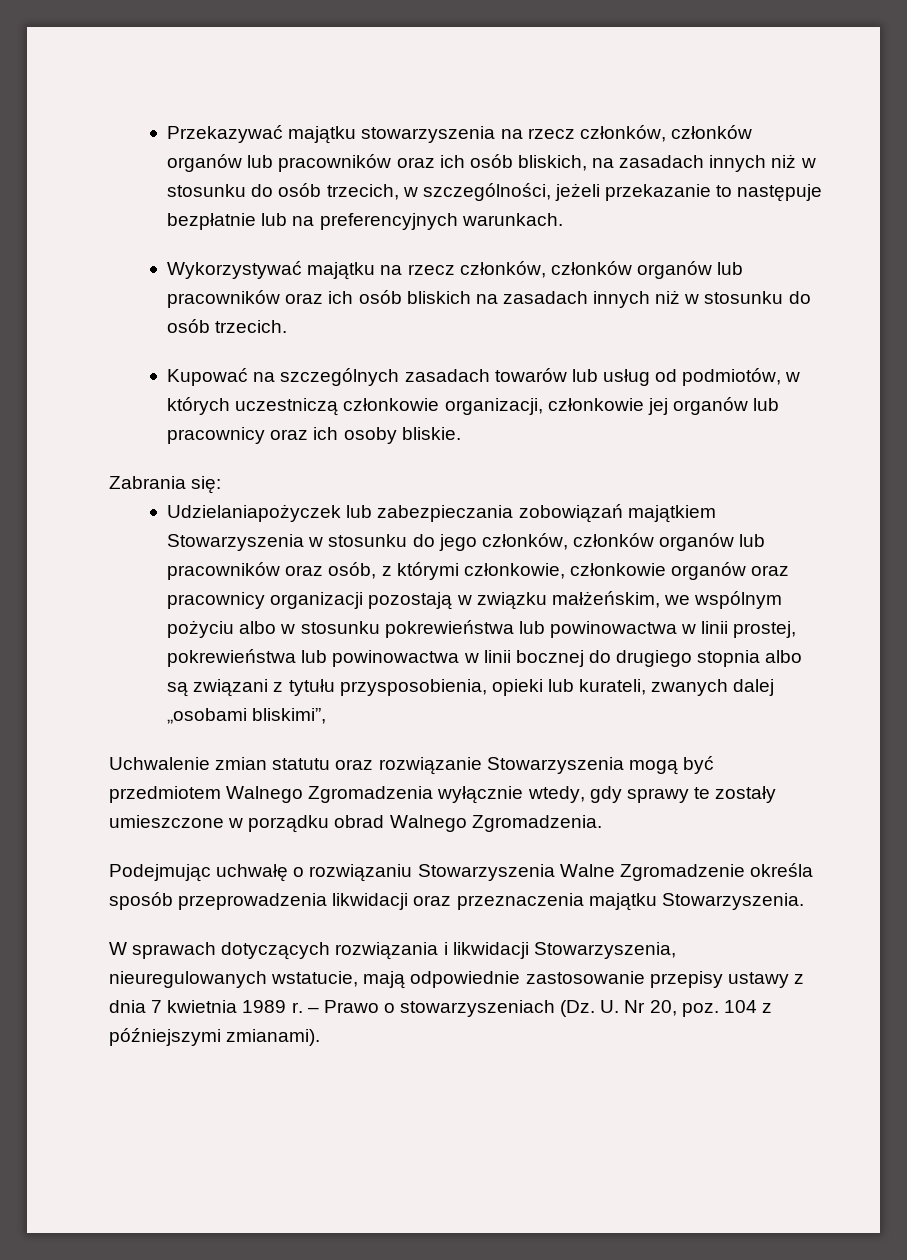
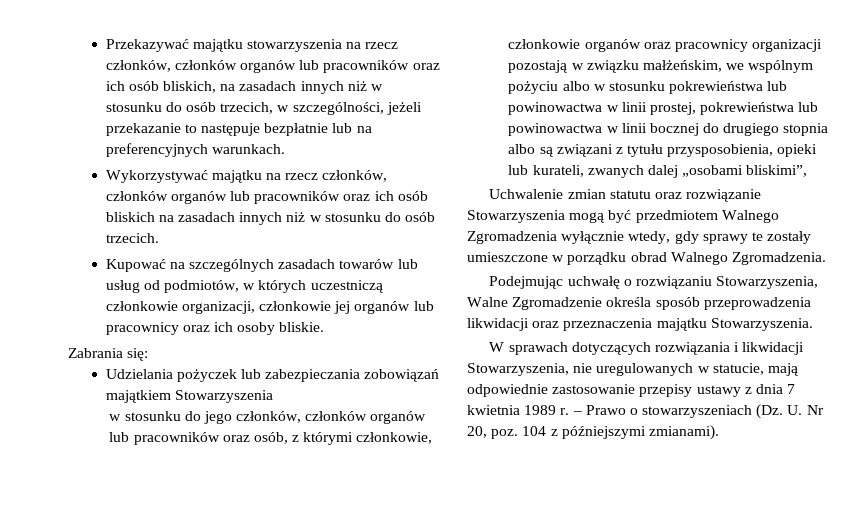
[167,504,342,522] Udzielaniapożyczek -> [105,369,237,382] Udzielania pożyczek
(305, 542) none -> (273, 396) //
[417,864,555,881] Stowarzyszenia -> [716,276,819,289] Stowarzyszenia,
[109,971,359,988] nieuregulowanych wstatucie, -> [573,363,764,376] nie uregulowanych w statucie,

